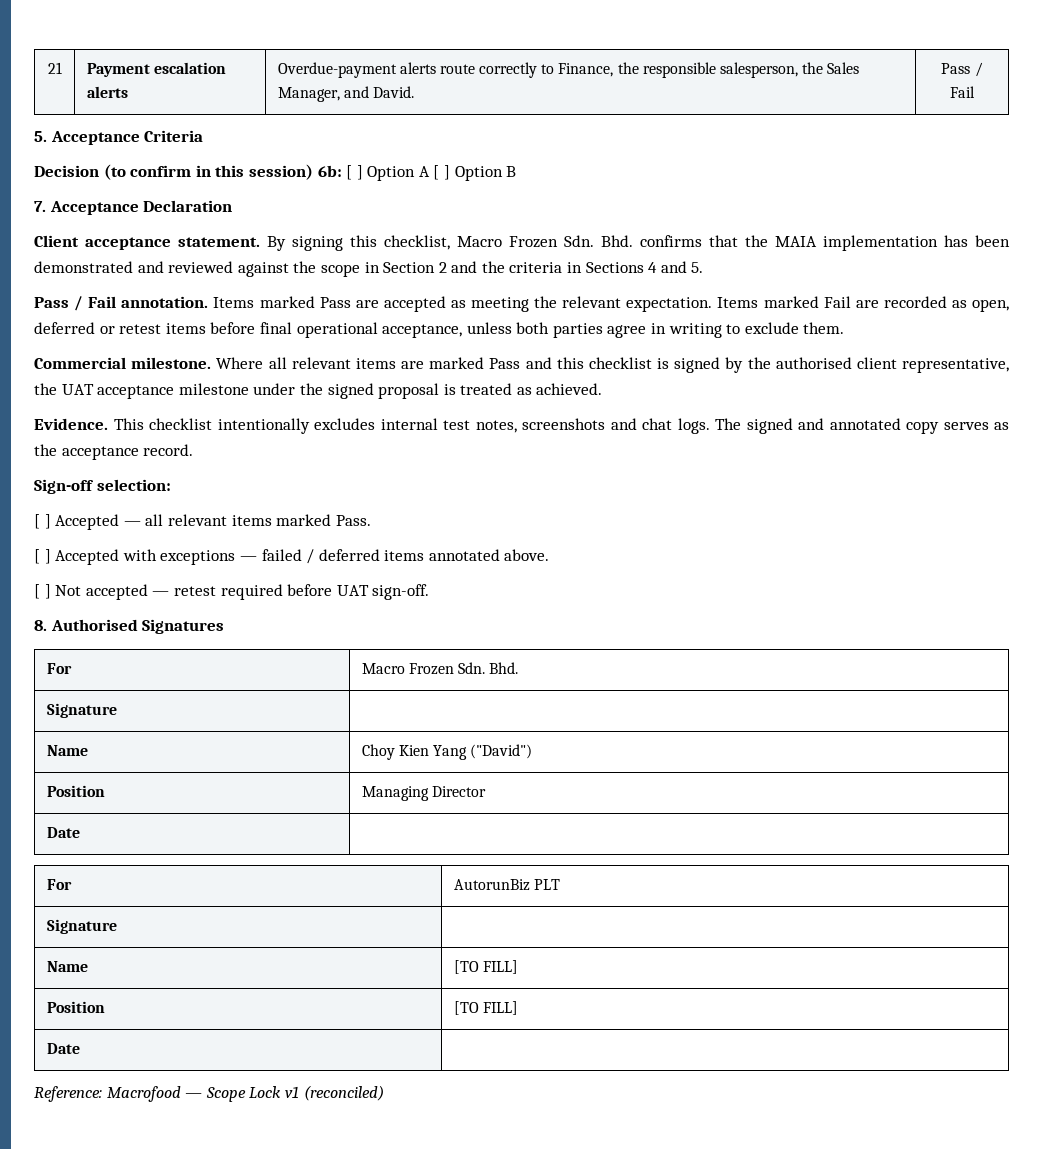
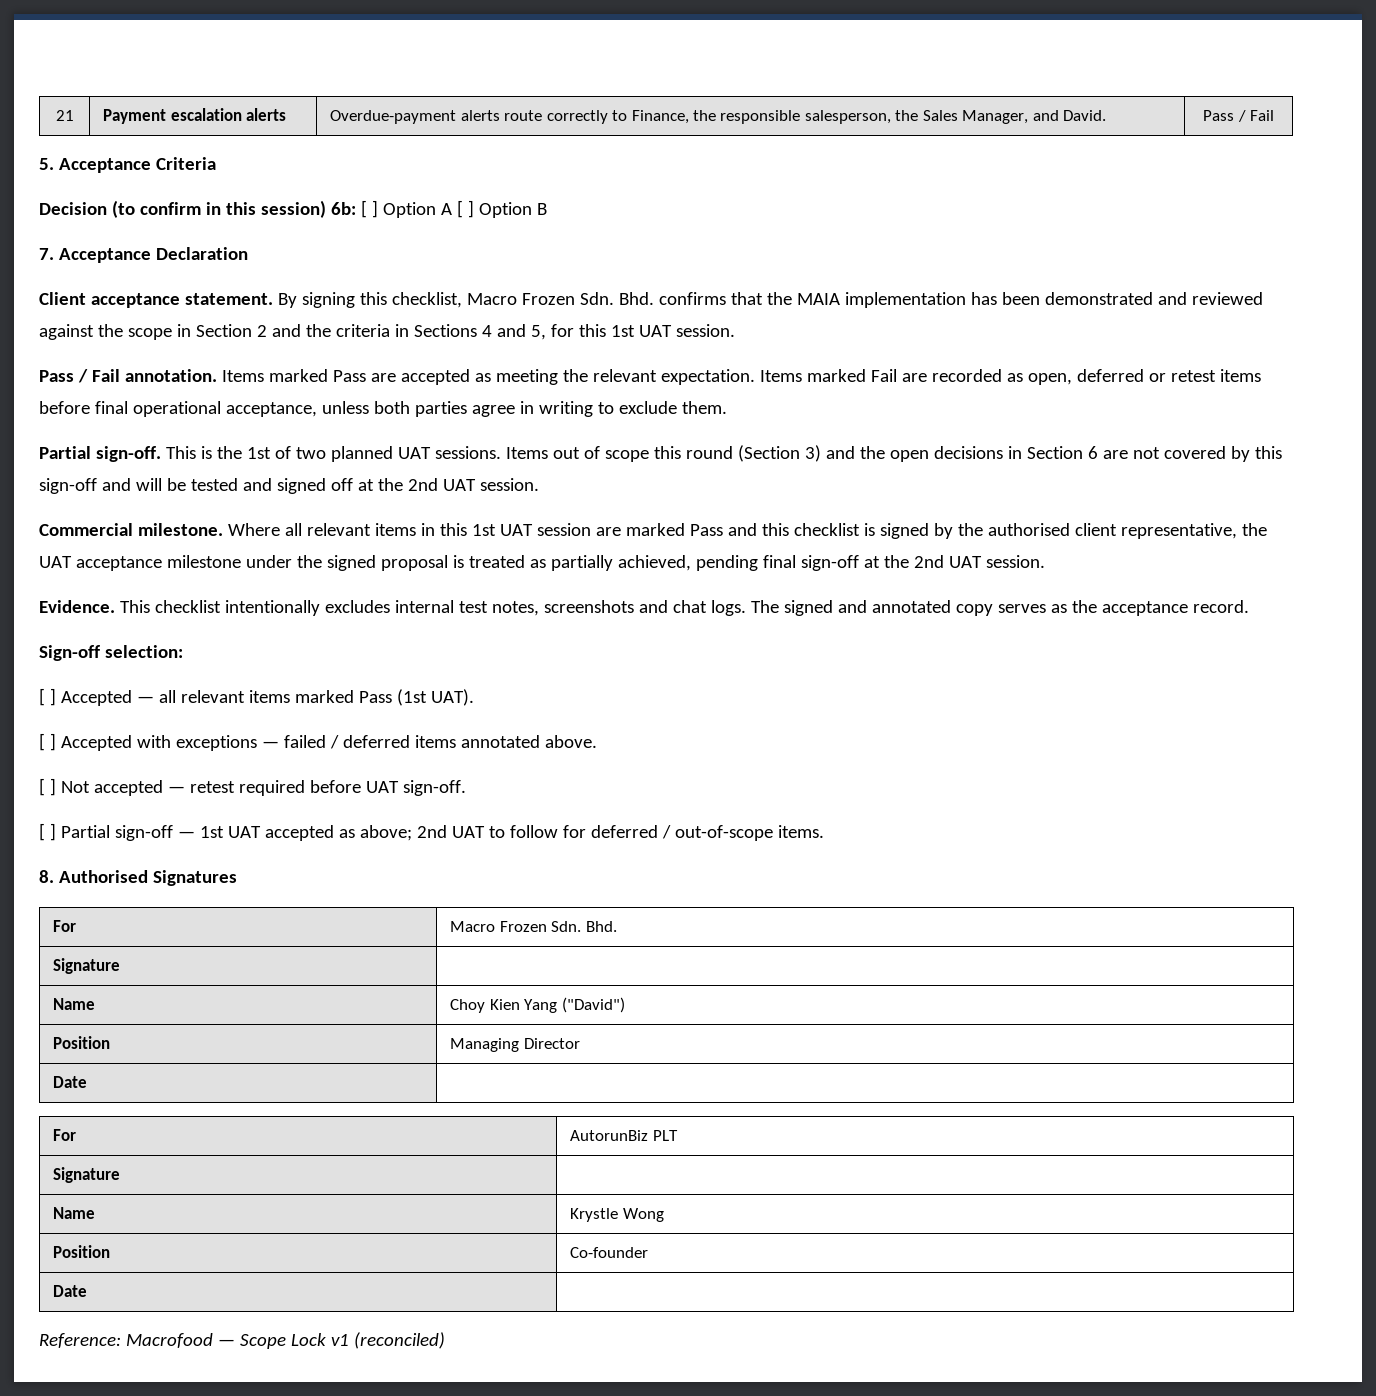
[691,262,704,273] 5. -> [530,324,735,340] 5, for this 1st UAT session.
(845, 328) none -> [39,445,1282,462] [39,478,539,494] // Partial sign-off. This is the 1st of two planned UAT sessions. Items out of scope this round (Section 3) and the open decisions in Section 6 are not covered by this sign-off and will be tested and signed off at the 2nd UAT session.
(396, 363) none -> [420,523,591,536] in this 1st UAT session
[536,383,603,395] achieved. -> [550,555,1045,571] partially achieved, pending final sign-off at the 2nd UAT session.
[335,515,371,526] Pass. -> [358,689,474,706] Pass (1st UAT).
(430, 592) none -> [39,823,824,841] // [ ] Partial sign-off — 1st UAT accepted as above; 2nd UAT to follow for deferred / out-of-scope items.
[453,960,518,974] [46,1001,105,1013] [453,1001,518,1015] [TO FILL] // Position | [TO FILL] -> [570,1208,664,1222] [53,1245,111,1258] [570,1247,649,1258] Krystle Wong // Position | Co-founder

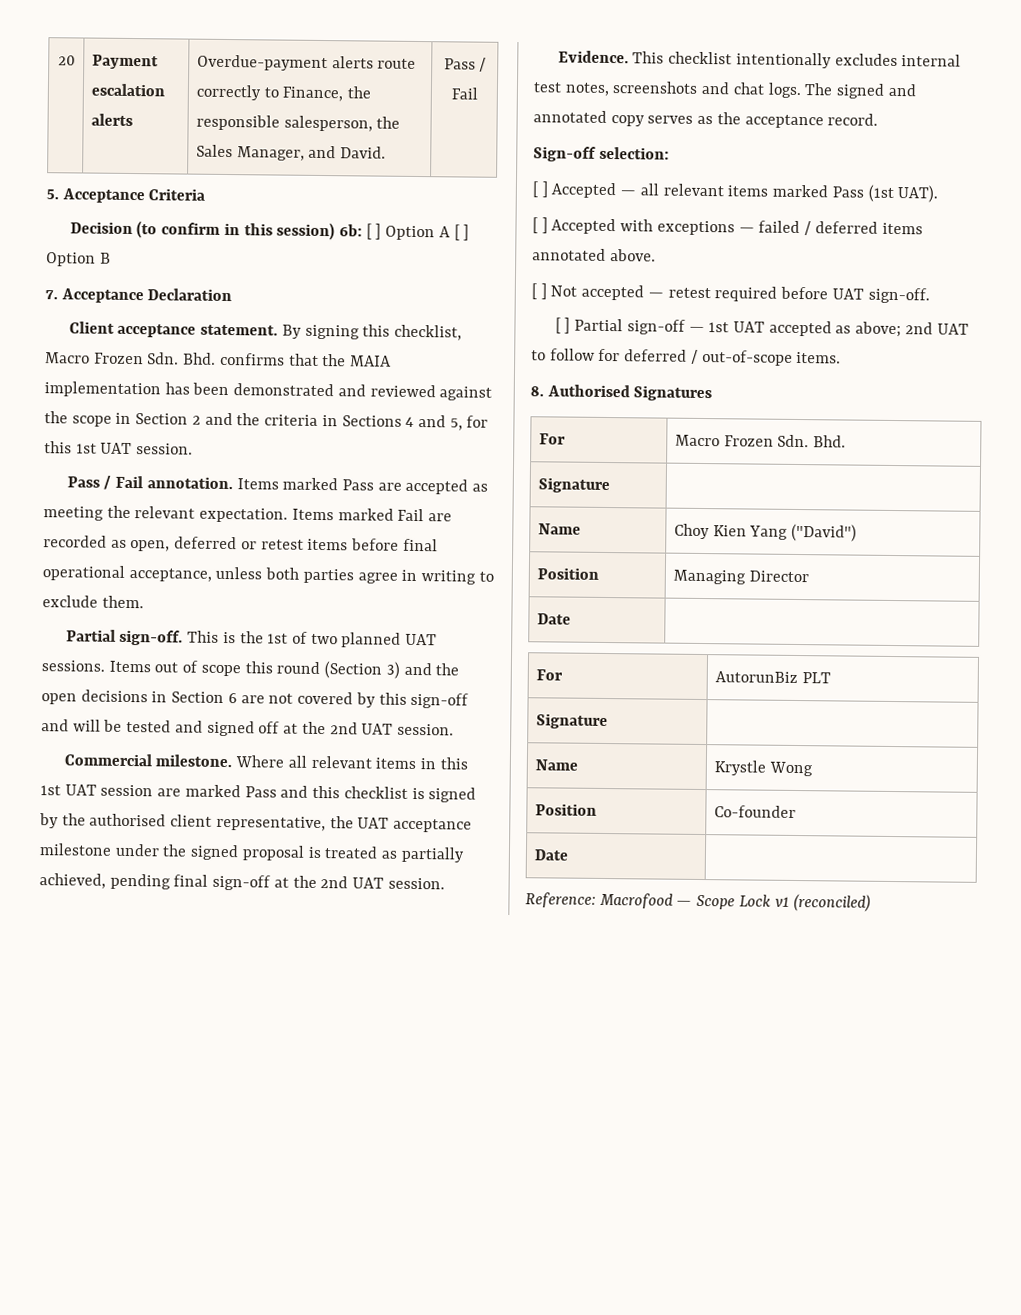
[55,110,74,121] 21 -> [57,55,76,66] 20

